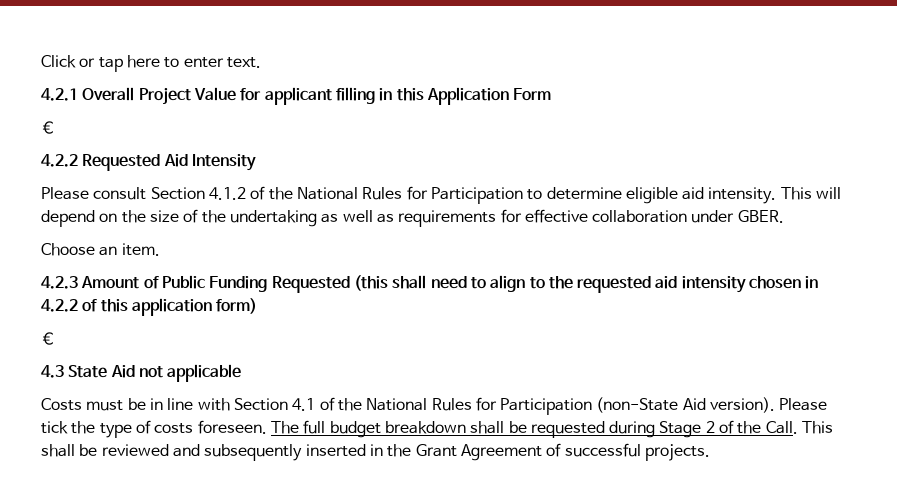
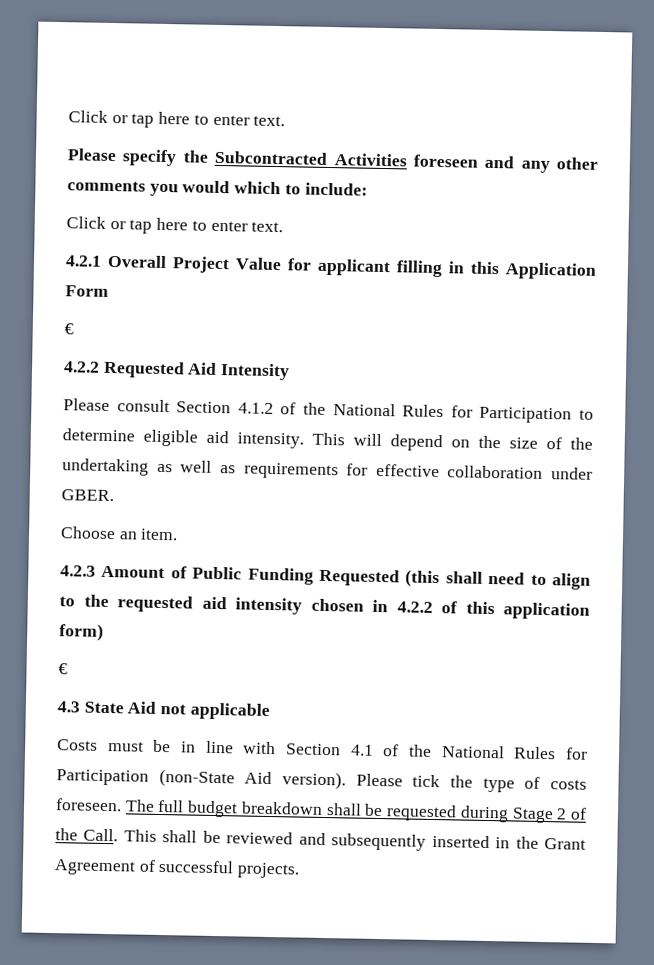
[41,55,261,72] Click or tap here to enter text. -> [68,110,286,128] [67,148,598,174] [67,180,368,197] [66,216,284,234] Click or tap here to enter text. // Please specify the Subcontracted Activities foreseen and any other comments you would which to include: // Click or tap here to enter text.

